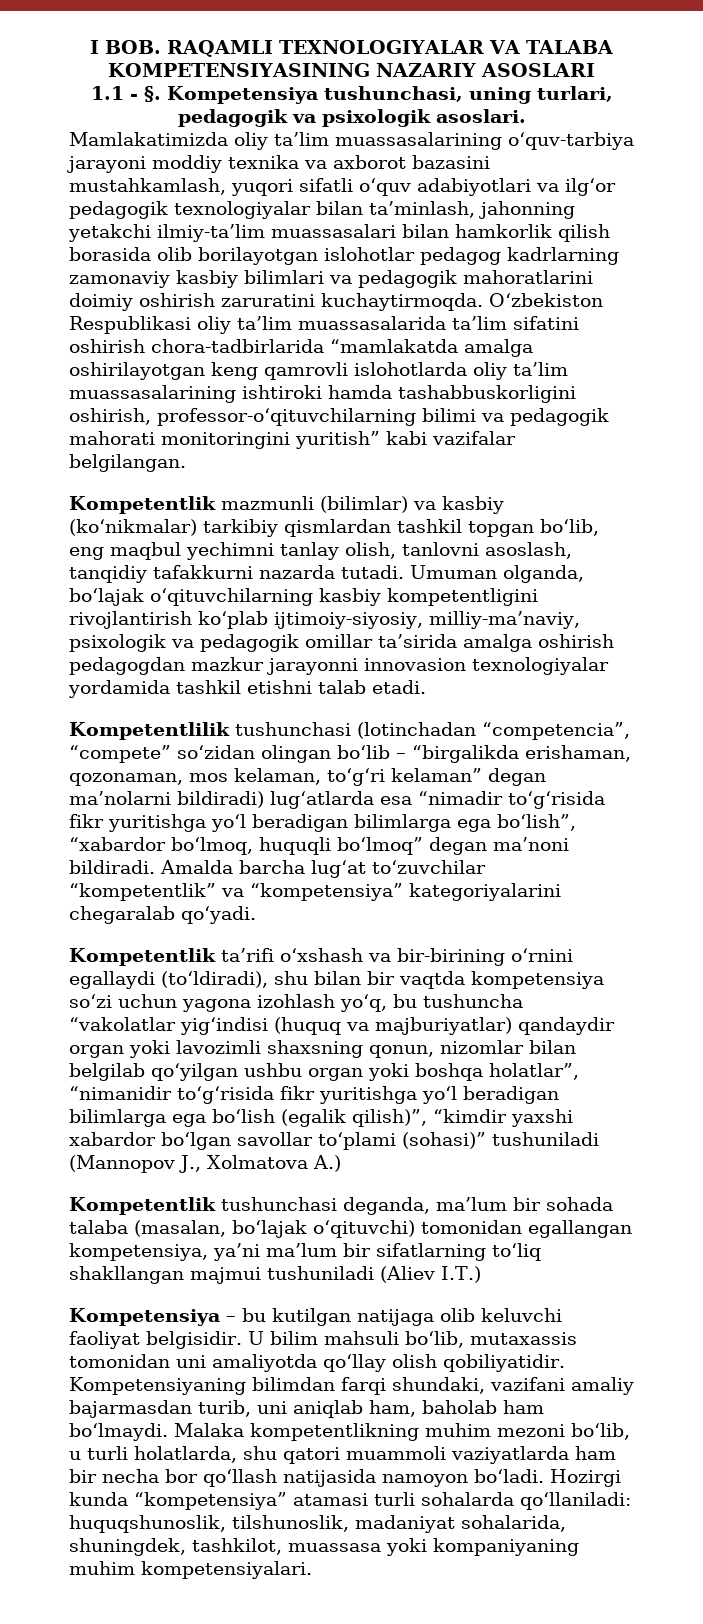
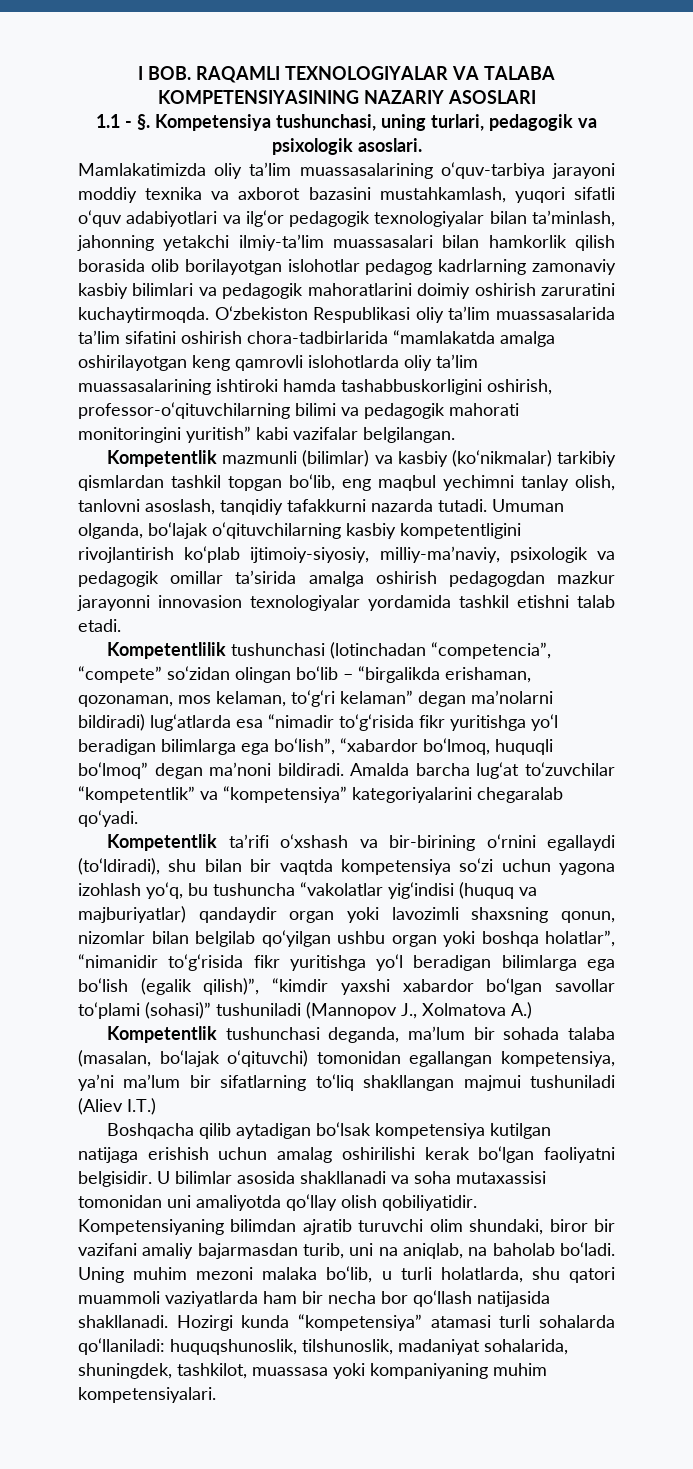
[69,1308,562,1326] [69,1331,577,1349] Kompetensiya – bu kutilgan natijaga olib keluvchi faoliyat belgisidir. U bilim mahsuli bo‘lib, mutaxassis -> [107,1122,552,1139] [78,1146,615,1163] [78,1171,546,1187] Boshqacha qilib aytadigan bo‘lsak kompetensiya kutilgan natijaga erishish uchun amalag oshirilishi kerak bo‘lgan faoliyatni belgisidir. U bilimlar asosida shakllanadi va soha mutaxassisi
[341,1377,485,1395] farqi shundaki, -> [302,1219,615,1235] ajratib turuvchi olim shundaki, biror bir
[293,1400,544,1418] [69,1423,419,1441] aniqlab ham, baholab ham bo‘lmaydi. Malaka kompetentlikning -> [378,1242,615,1259] [78,1267,124,1283] na aniqlab, na baholab bo‘ladi. Uning
(565, 1430) none -> [262,1267,318,1280] malaka
[382,1469,544,1487] namoyon bo‘ladi. -> [78,1315,168,1328] shakllanadi.

